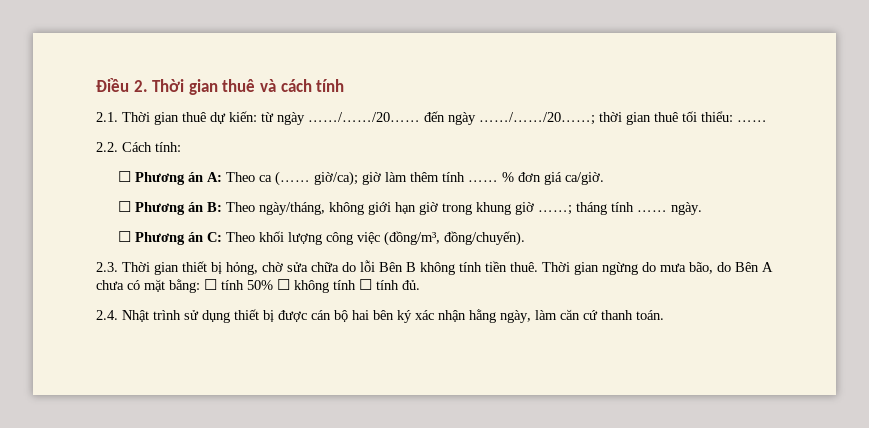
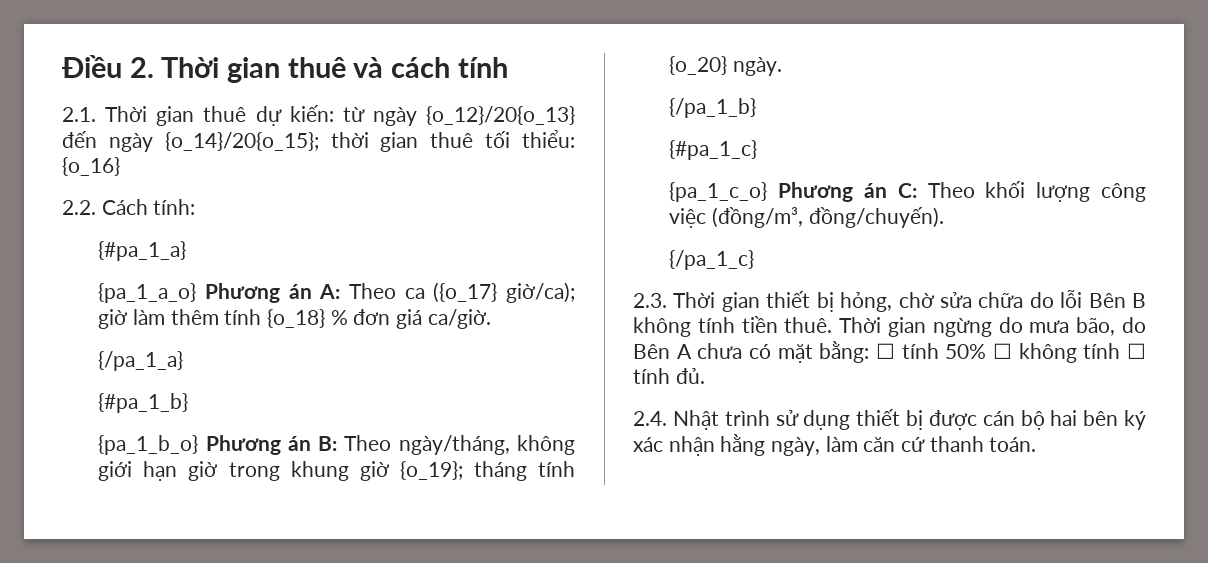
[308,112,420,122] ……/……/20…… -> [426,106,575,125] {o_12}/20{o_13}
[479,112,595,125] ……/……/20……; -> [164,132,319,151] {o_14}/20{o_15};
[737,120,767,122] …… -> [62,157,120,176] {o_16}
[117,171,131,182] ☐ -> [98,241,187,261] [98,283,197,303] {#pa_1_a} // {pa_1_a_o}
[274,171,310,186] (…… -> [433,282,498,303] ({o_17}
[467,180,498,182] …… -> [266,309,325,328] {o_18}
[117,201,131,212] ☐ -> [98,351,184,371] [98,393,189,413] [98,435,199,455] {/pa_1_a} // {#pa_1_b} // {pa_1_b_o}
[537,205,572,215] ……; -> [399,461,463,480] {o_19};
[636,210,667,212] …… -> [669,56,728,75] {o_20}
[117,231,131,242] ☐ -> [669,98,757,118] [669,140,758,160] [669,182,768,202] {/pa_1_b} // {#pa_1_c} // {pa_1_c_o}
(525, 238) none -> [669,250,755,270] // {/pa_1_c}

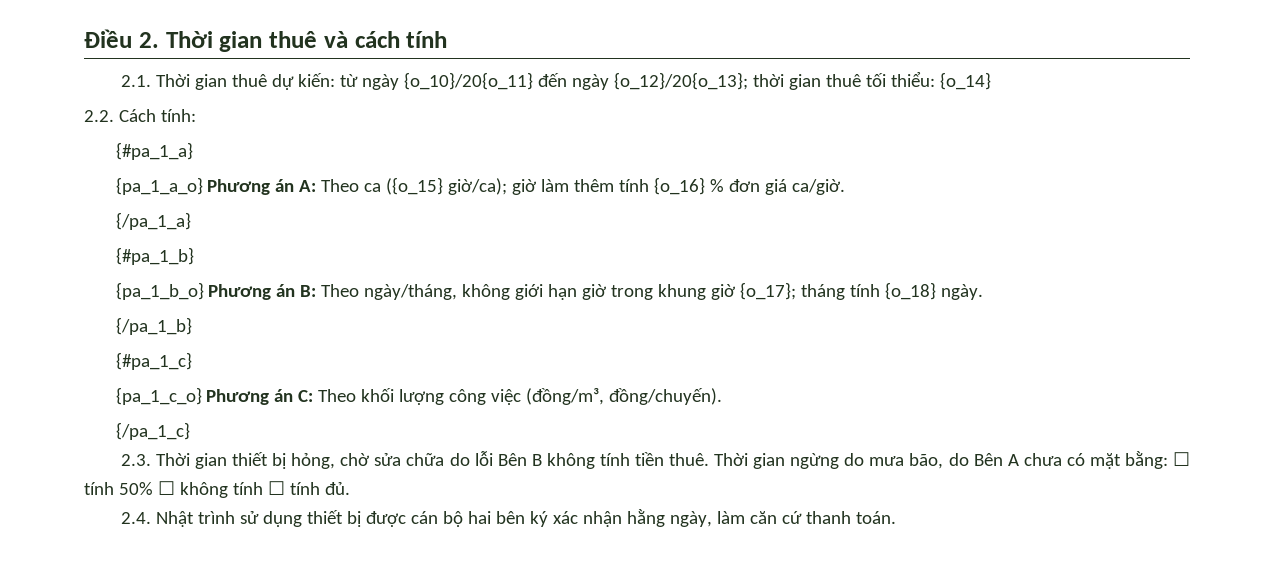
[426,106,575,125] {o_12}/20{o_13} -> [403,72,533,90] {o_10}/20{o_11}
[164,132,319,151] {o_14}/20{o_15}; -> [613,72,748,90] {o_12}/20{o_13};
[62,157,120,176] {o_16} -> [939,72,991,90] {o_14}
[433,282,498,303] ({o_17} -> [386,177,444,195] ({o_15}
[266,309,325,328] {o_18} -> [654,177,706,195] {o_16}
[399,461,463,480] {o_19}; -> [740,282,797,300] {o_17};
[669,56,728,75] {o_20} -> [885,282,937,300] {o_18}

